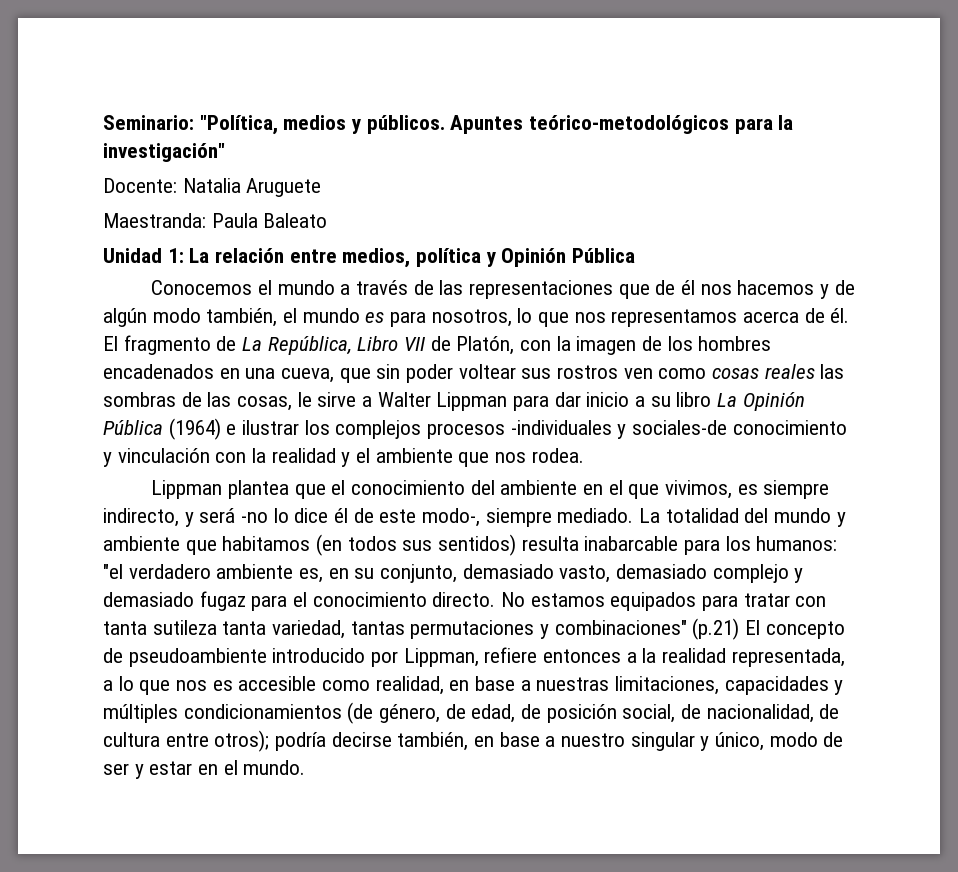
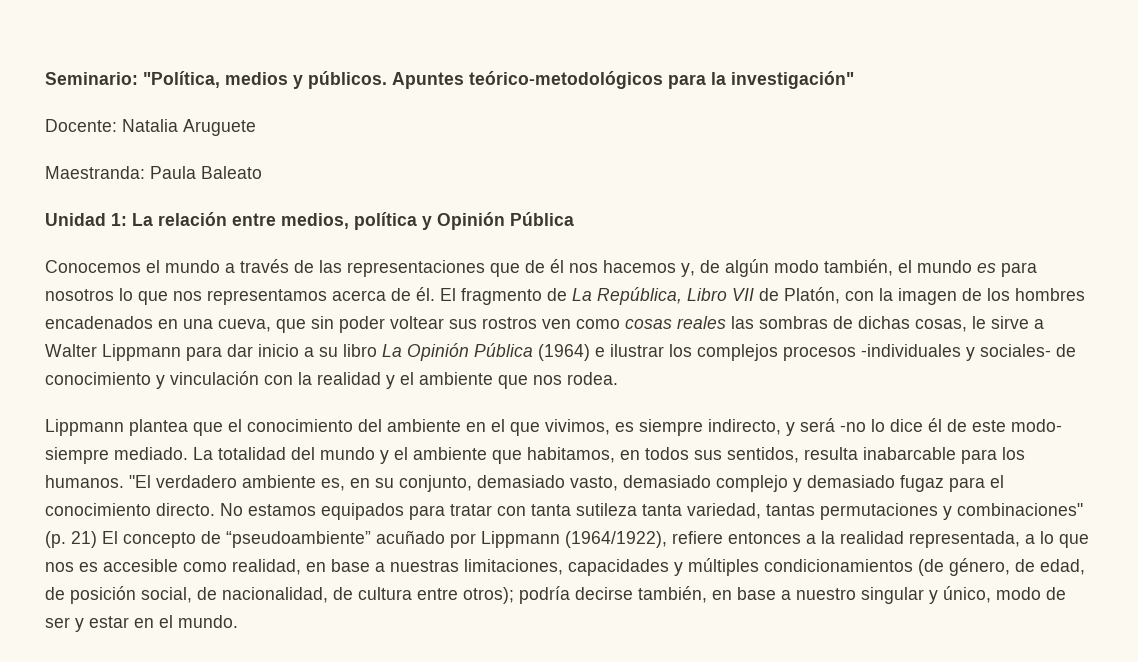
[819,284,829,299] y -> [681,263,695,277] y,
[431,309,512,327] nosotros, -> [45,289,114,301] nosotros
[207,392,232,407] las -> [858,316,910,329] dichas
[436,392,508,411] Lippman -> [102,344,181,361] Lippmann
[632,420,728,435] sociales-de -> [980,344,1076,357] sociales- de
[151,480,223,499] Lippman -> [45,419,124,436] Lippmann
[422,508,481,527] modo-, -> [1011,419,1062,432] modo-
[103,534,343,556] ambiente que habitamos (en -> [394,447,640,464] el ambiente que habitamos, en
[438,534,517,556] sentidos) -> [727,447,799,463] sentidos,
[756,536,838,551] [103,564,123,579] humanos: "el -> [45,475,151,488] humanos. "El
[692,618,740,640] (p.21) -> [45,531,97,548] (p. 21)
[128,648,479,667] pseudoambiente introducido por Lippman, -> [226,530,667,548] “pseudoambiente” acuñado por Lippmann (1964/1922),

